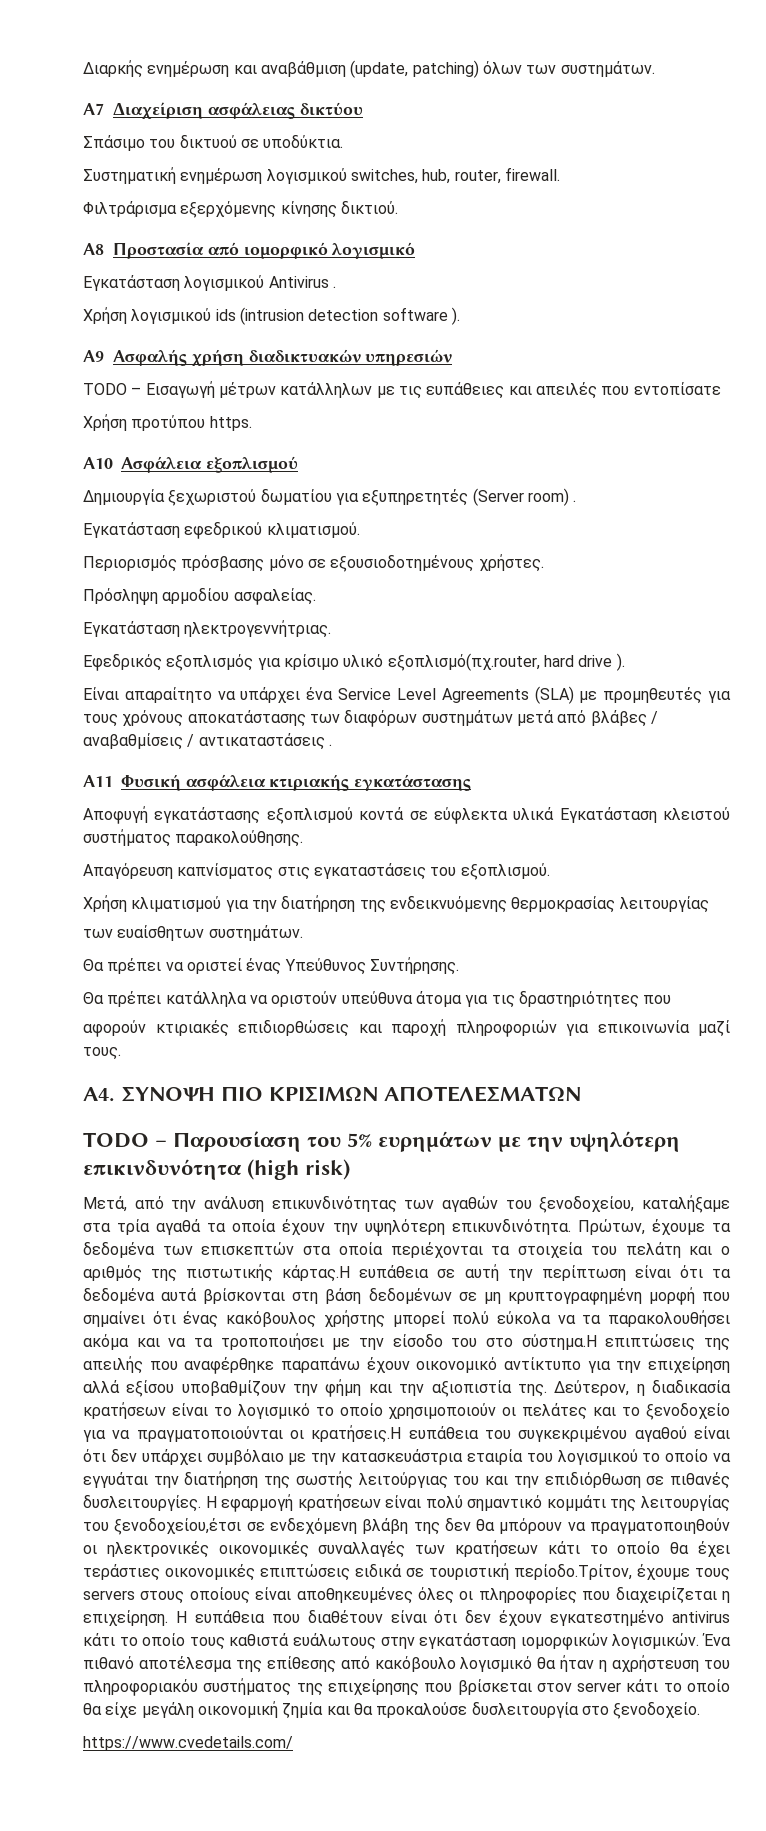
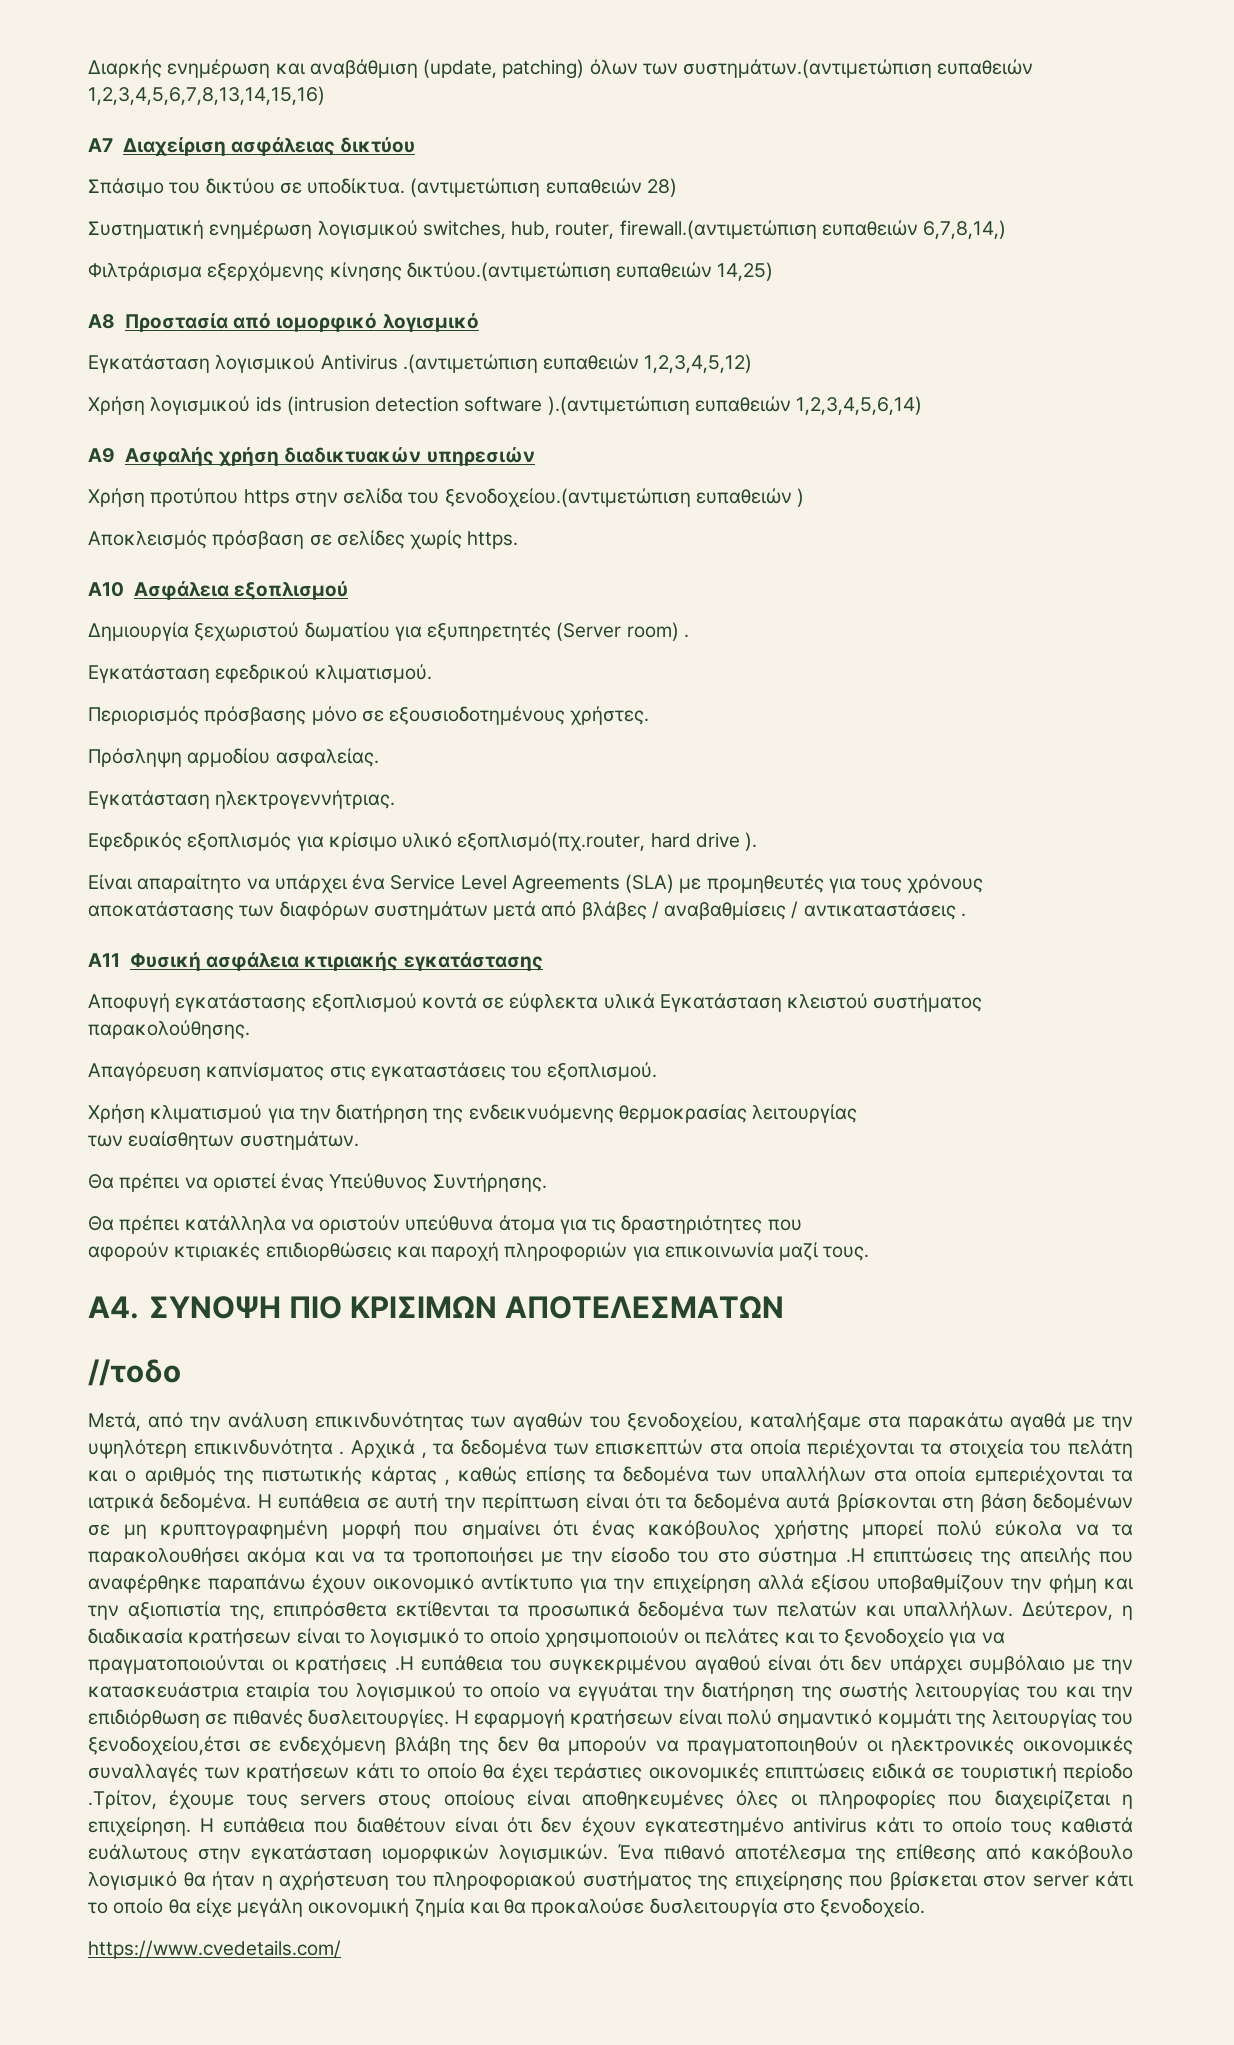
[560,61,655,77] συστημάτων. -> [683,59,1034,78] [88,86,325,105] συστημάτων.(αντιμετώπιση ευπαθειών 1,2,3,4,5,6,7,8,13,14,15,16)
[179,134,344,148] δικτυού σε υποδύκτια. -> [205,178,677,197] δικτύου σε υποδίκτυα. (αντιμετώπιση ευπαθειών 28)
[504,167,560,181] firewall. -> [619,220,1007,239] firewall.(αντιμετώπιση ευπαθειών 6,7,8,14,)
[340,200,398,214] δικτιού. -> [406,262,774,281] δικτύου.(αντιμετώπιση ευπαθειών 14,25)
[332,286,336,288] . -> [402,354,753,373] .(αντιμετώπιση ευπαθειών 1,2,3,4,5,12)
[451,307,460,325] ). -> [547,396,923,415] ).(αντιμετώπιση ευπαθειών 1,2,3,4,5,6,14)
[83,381,721,399] [83,414,206,431] TODO – Εισαγωγή μέτρων κατάλληλων με τις ευπάθειες και απειλές που εντοπίσατε // Χρήση προτύπου -> [88,488,805,507] [88,530,463,549] Χρήση προτύπου https στην σελίδα του ξενοδοχείου.(αντιμετώπιση ευπαθειών ) // Αποκλεισμός πρόσβαση σε σελίδες χωρίς
[83,1131,680,1152] [83,1159,350,1180] TODO – Παρουσίαση του 5% ευρημάτων με την υψηλότερη επικινδυνότητα (high risk) -> [88,1359,181,1386] //τοδο
[271,1195,397,1213] επικυνδινότητας -> [314,1412,464,1431] επικινδυνότητας
[117,1218,705,1236] τρία αγαθά τα οποία έχουν την υψηλότερη επικυνδινότητα. Πρώτων, έχουμε -> [908,1412,1133,1431] [88,1439,427,1459] παρακάτω αγαθά με την υψηλότερη επικινδυνότητα . Αρχικά ,
[282,1265,351,1282] κάρτας.Η -> [370,1466,1133,1485] [88,1493,272,1512] κάρτας , καθώς επίσης τα δεδομένα των υπαλλήλων στα οποία εμπεριέχονται τα ιατρικά δεδομένα. Η
[521,1334,597,1350] σύστημα.Η -> [758,1547,865,1566] σύστημα .Η
[517,1384,547,1397] της. -> [229,1601,1014,1620] της, επιπρόσθετα εκτίθενται τα προσωπικά δεδομένα των πελατών και υπαλλήλων.
[311,1425,402,1443] κρατήσεις.Η -> [295,1655,414,1674] κρατήσεις .Η
[358,1472,448,1489] λειτούργιας -> [915,1682,1021,1701] λειτουργίας
[499,1518,563,1534] μπόρουν -> [568,1736,648,1755] μπορούν
[514,1563,632,1580] περίοδο.Τρίτον, -> [1063,1763,1133,1782] [88,1790,157,1809] περίοδο .Τρίτον,
[83,1679,198,1696] πληροφοριακόυ -> [433,1871,576,1890] πληροφοριακού

